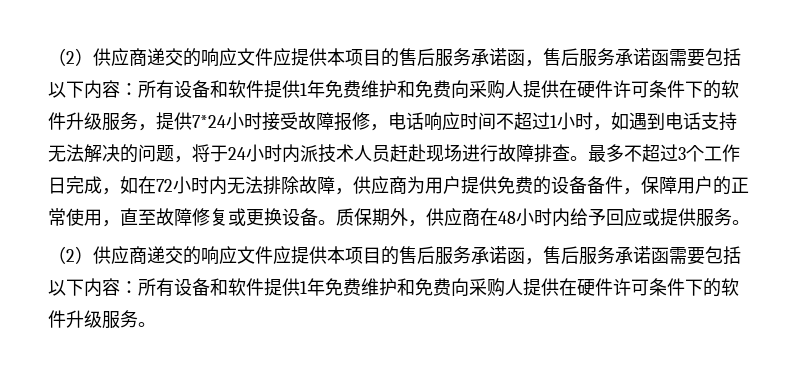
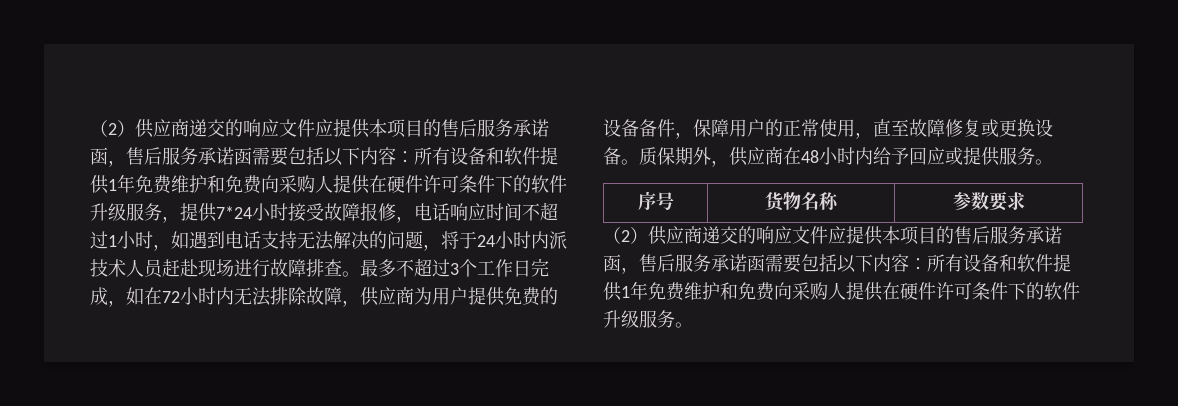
(750, 222) none -> [637,191,674,210] [765,191,839,211] [952,192,1025,211] // 序号 | 货物名称 | 参数要求

